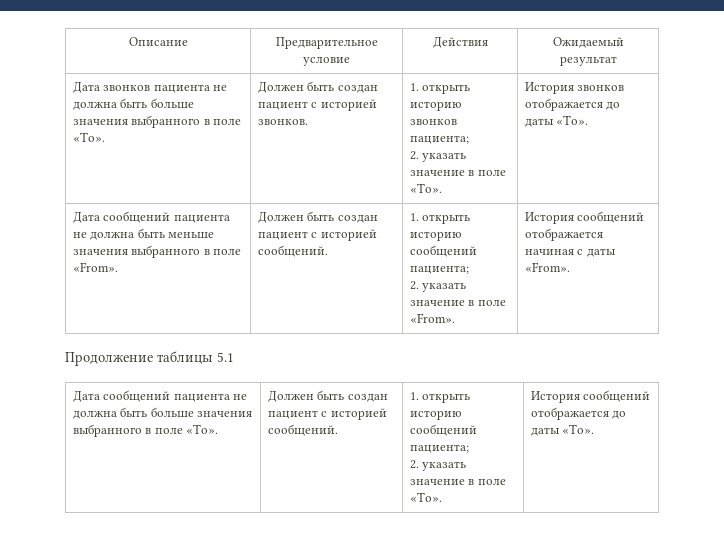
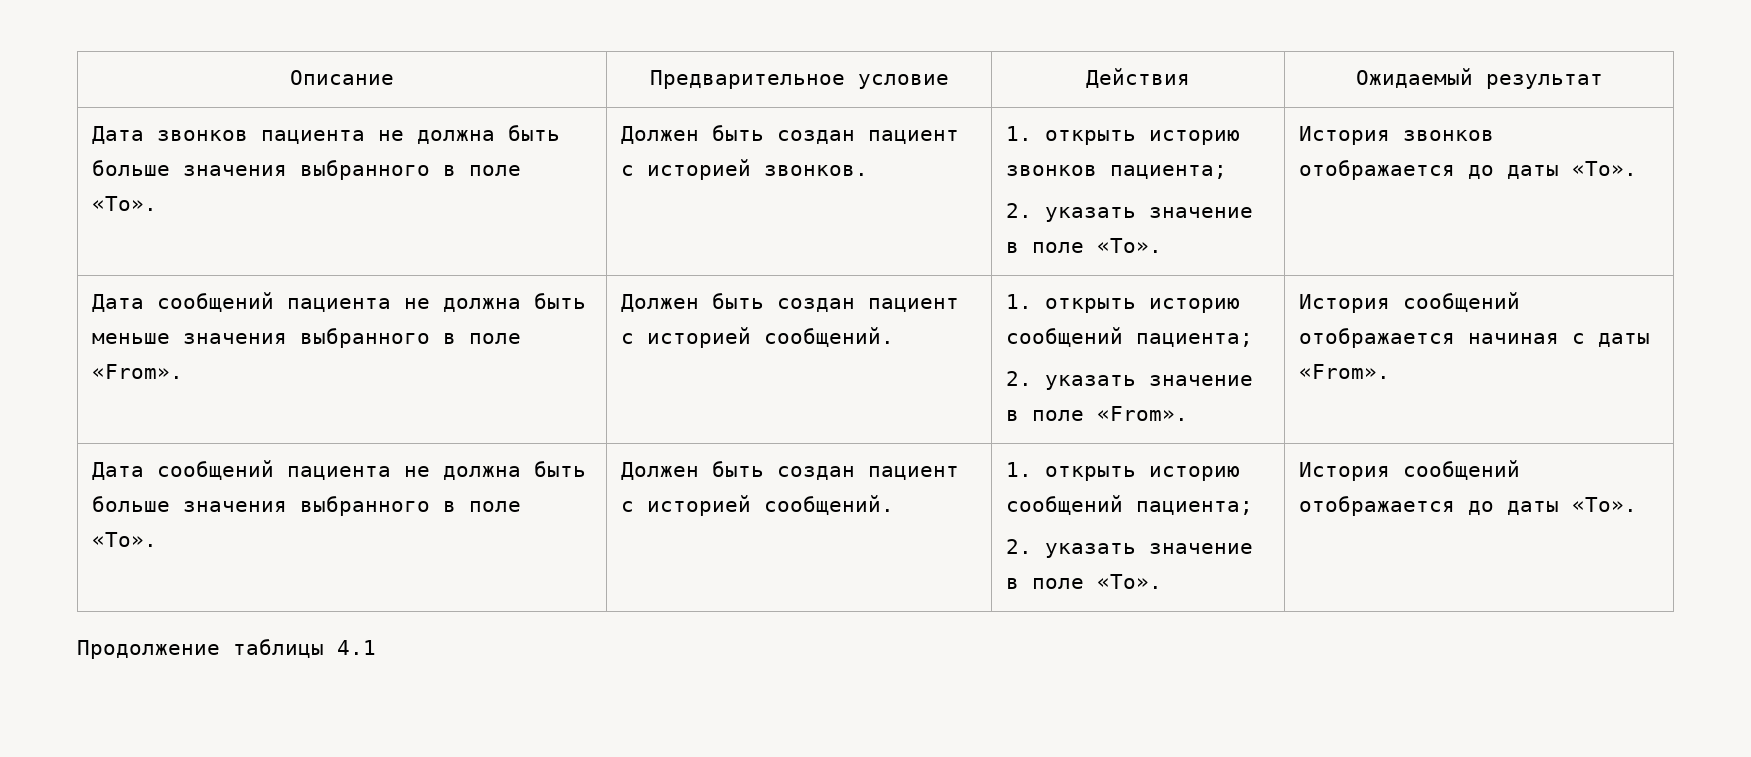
[65,351,234,366] // Продолжение таблицы 5.1 -> (1390, 371) none
(595, 429) none -> [77,639,376,659] // Продолжение таблицы 4.1

